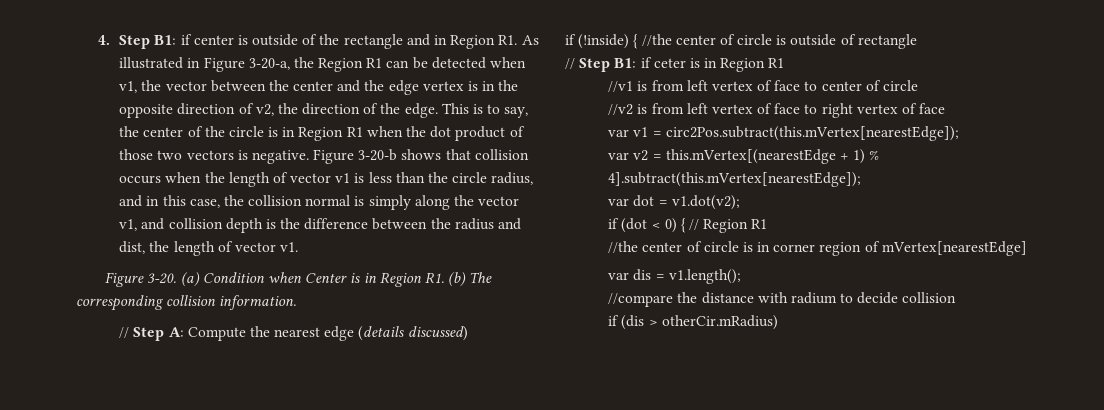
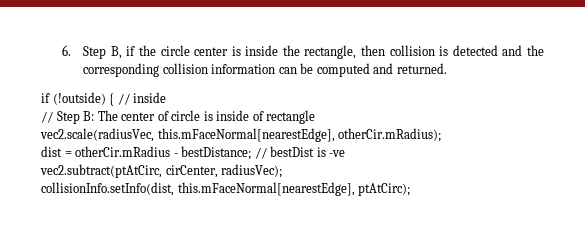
[97,34,539,49] [119,57,527,72] [119,80,519,95] [119,103,529,118] [119,126,525,141] [119,149,529,164] [119,172,534,187] [119,195,520,210] [119,218,522,233] [119,241,299,256] [105,272,493,287] [76,295,297,311] [119,326,468,341] [565,34,837,49] 4. Step B1: if center is outside of the rectangle and in Region R1. As illustrated in Figure 3-20-a, the Region R1 can be detected when v1, the vector between the center and the edge vertex is in the opposite direction of v2, the direction of the edge. This is to say, the center of the circle is in Region R1 when the dot product of those two vectors is negative. Figure 3-20-b shows that collision occurs when the length of vector v1 is less than the circle radius, and in this case, the collision normal is simply along the vector v1, and collision depth is the difference between the radius and dist, the length of vector v1. // Figure 3-20. (a) Condition when Center is in Region R1. (b) The corresponding collision information. // // Step A: Compute the nearest edge (details discussed) // if (!inside) { //the center of circle is outside -> [62,45,545,59] [83,63,447,77] [41,92,167,106] [41,110,250,124] 6. Step B, if the circle center is inside the rectangle, then collision is detected and the corresponding collision information can be computed and returned. // if (!outside) { // inside // // Step B: The center of circle is inside
[565,57,785,72] [608,80,919,92] [608,103,946,118] [608,126,959,141] [608,149,880,164] [608,172,862,187] [608,195,740,210] [608,218,768,233] [608,241,1027,256] [608,269,741,284] [608,292,957,307] [608,315,778,330] // Step B1: if ceter is in Region R1 // //v1 is from left vertex of face to center of circle // //v2 is from left vertex of face to right vertex of face // var v1 = circ2Pos.subtract(this.mVertex[nearestEdge]); // var v2 = this.mVertex[(nearestEdge + 1) % 4].subtract(this.mVertex[nearestEdge]); // var dot = v1.dot(v2); // if (dot < 0) { // Region R1 // //the center of circle is in corner region of mVertex[nearestEdge] // var dis = v1.length(); // //compare the distance with radium to decide collision // if (dis > otherCir.mRadius) -> [40,128,442,142] [41,146,346,160] [40,164,283,178] [41,182,411,196] vec2.scale(radiusVec, this.mFaceNormal[nearestEdge], otherCir.mRadius); // dist = otherCir.mRadius - bestDistance; // bestDist is -ve // vec2.subtract(ptAtCirc, cirCenter, radiusVec); // collisionInfo.setInfo(dist, this.mFaceNormal[nearestEdge], ptAtCirc);

